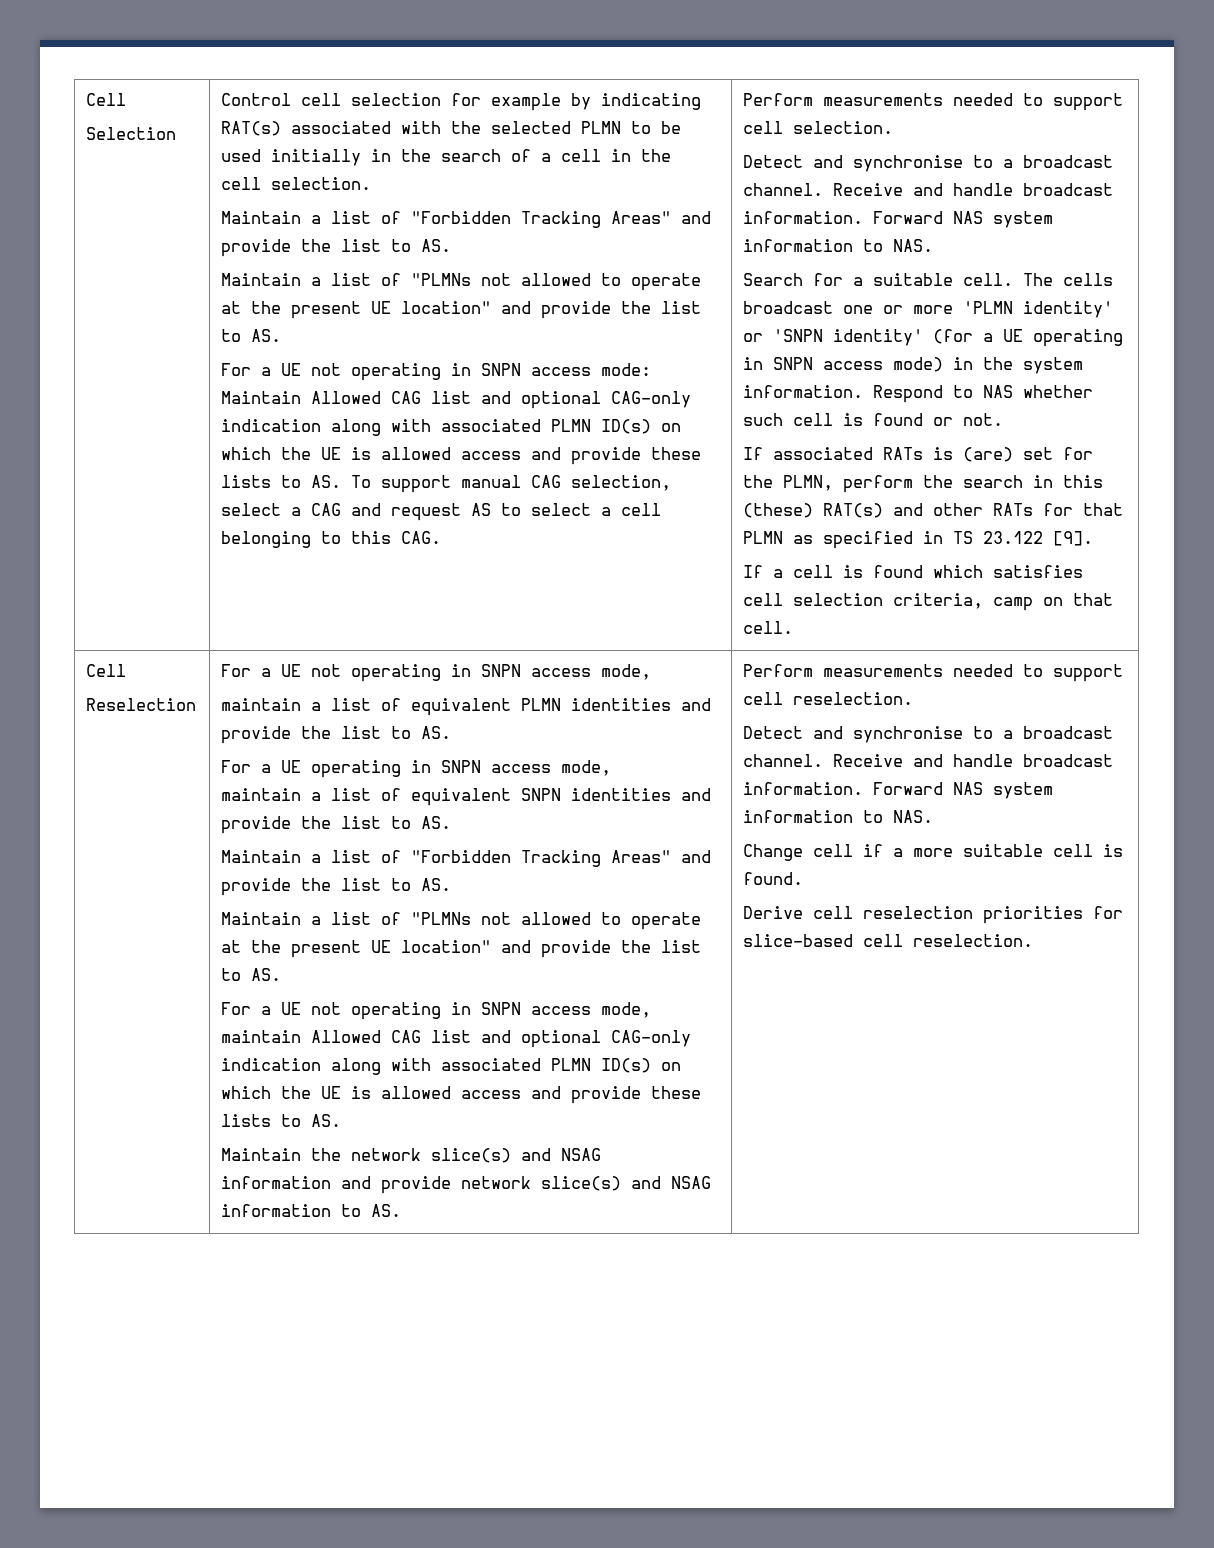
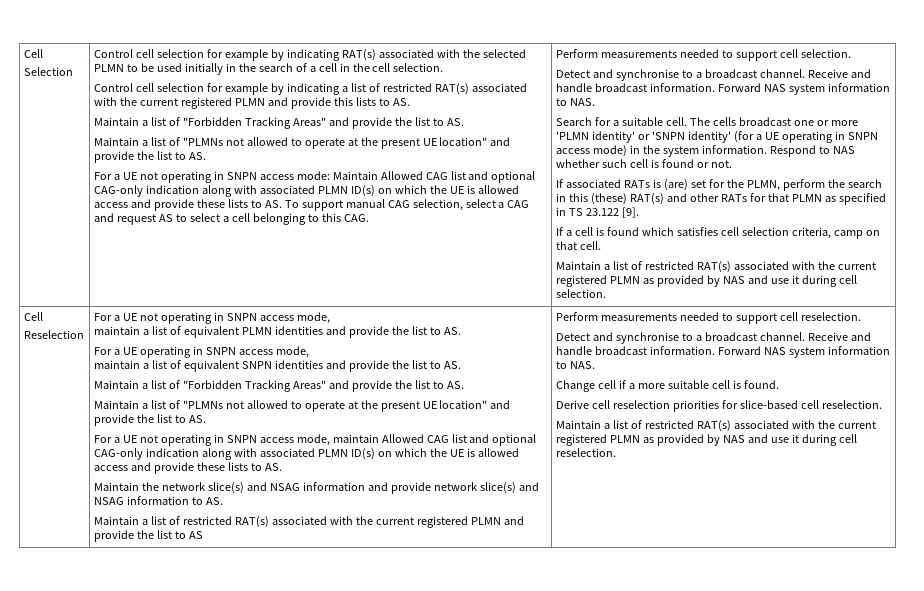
(372, 183) none -> [93,83,527,95] [93,97,410,109] // Control cell selection for example by indicating a list of restricted RAT(s) associated with the current registered PLMN and provide this lists to AS.
(794, 627) none -> [555,261,876,273] [555,275,857,287] [555,289,606,298] // Maintain a list of restricted RAT(s) associated with the current registered PLMN as provided by NAS and use it during cell selection.
(402, 1210) none -> [93,516,524,528] [93,530,203,542] // Maintain a list of restricted RAT(s) associated with the current registered PLMN and provide the list to AS
(1034, 940) none -> [555,420,876,432] [555,434,857,446] [555,448,616,457] // Maintain a list of restricted RAT(s) associated with the current registered PLMN as provided by NAS and use it during cell reselection.

